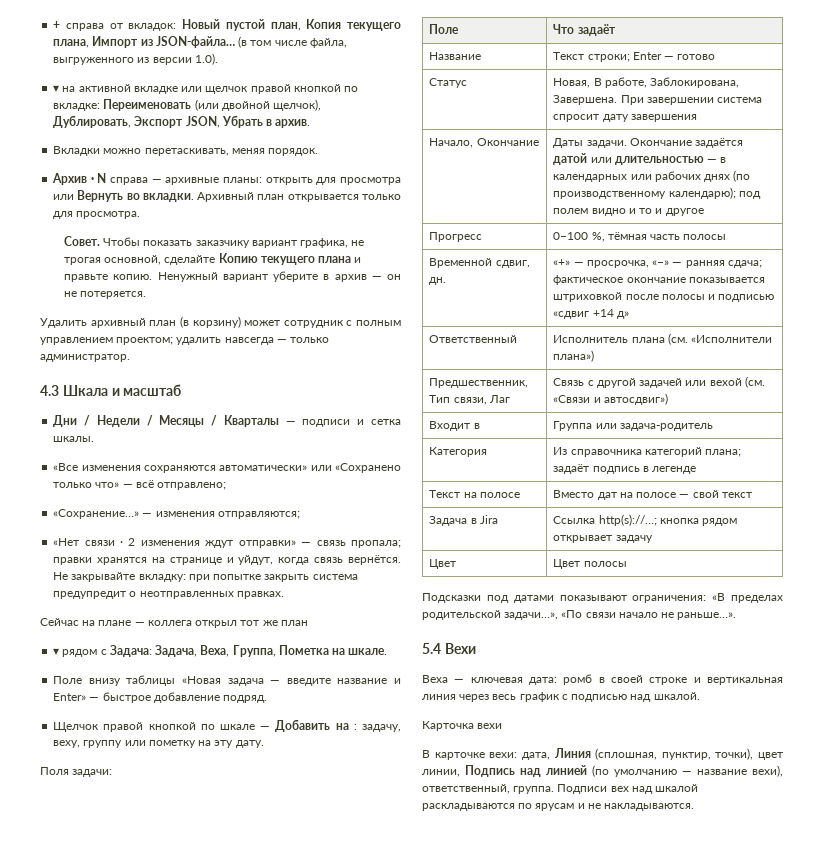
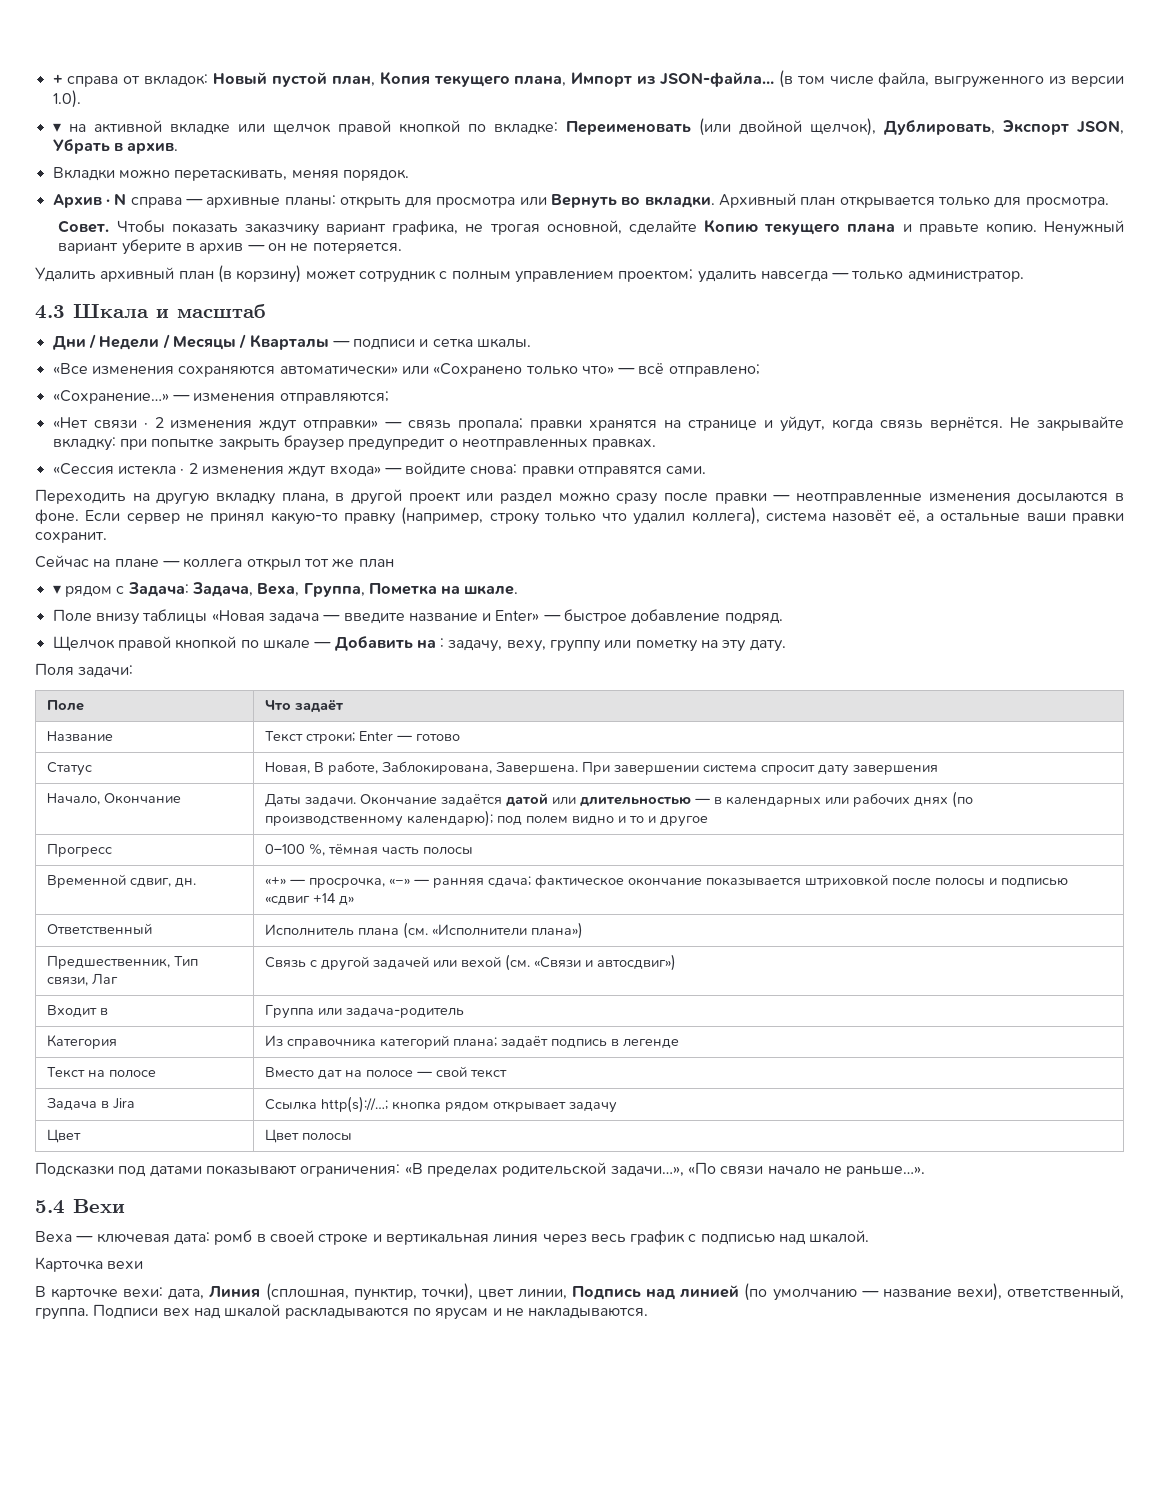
[312,574,358,580] система -> [283,435,344,451] браузер
(284, 595) none -> [52,462,707,478] [35,489,1124,505] [35,507,1124,525] [35,532,107,543] // «Сессия истекла · 2 изменения ждут входа» — войдите снова: правки отправятся сами. // Переходить на другую вкладку плана, в другой проект или раздел можно сразу после правки — неотправленные изменения досылаются в фоне. Если сервер не принял какую-то правку (например, строку только что удалил коллега), система назовёт её, а остальные ваши правки сохранит.

